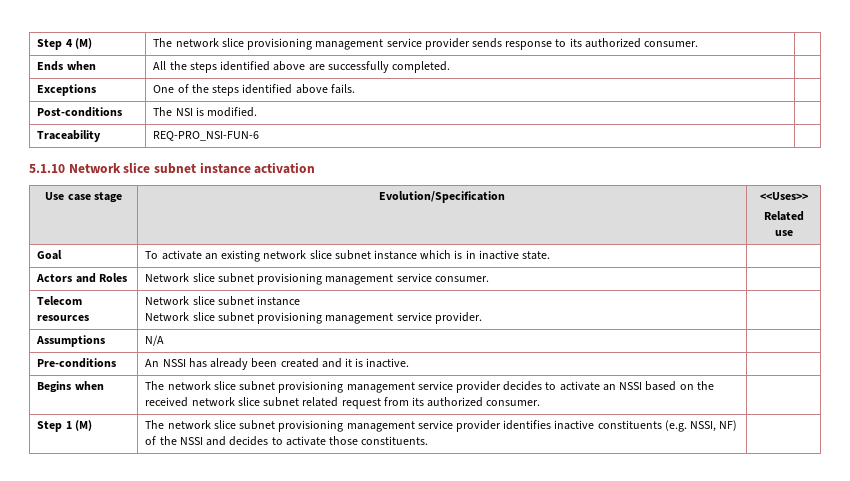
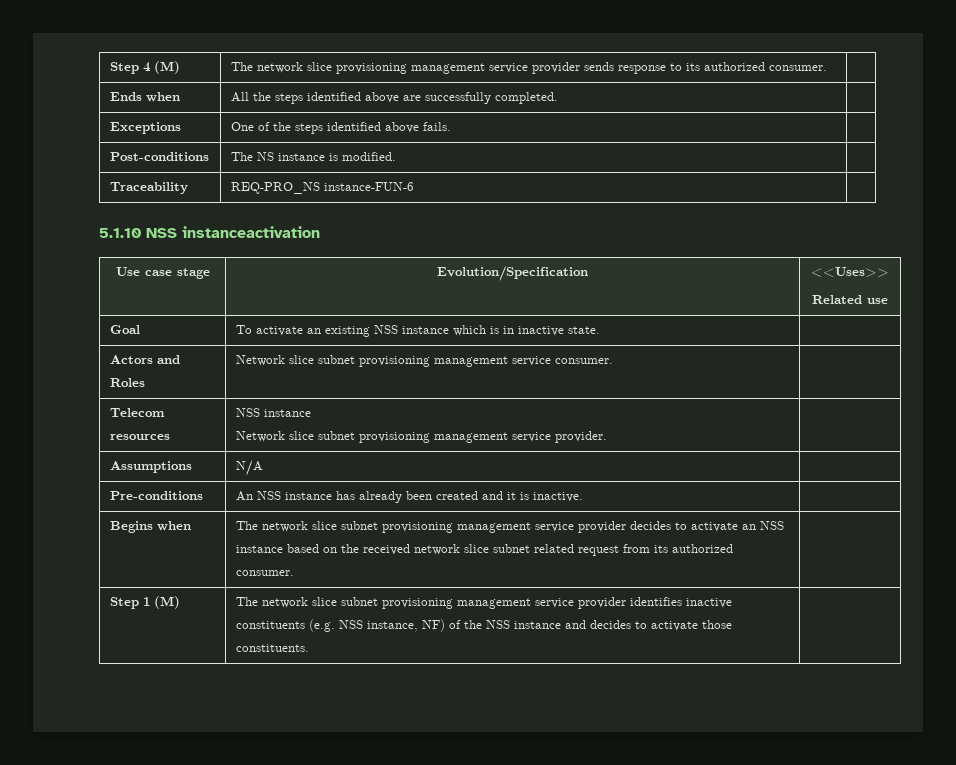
[175,108,193,116] NSI -> [256,152,325,161] NS instance
[153,131,260,141] REQ-PRO_NSI-FUN-6 -> [230,182,414,194] REQ-PRO_NS instance-FUN-6
[68,162,316,174] Network slice subnet instance activation -> [146,226,320,238] NSS instanceactivation
[263,250,371,260] network slice subnet -> [373,325,398,334] NSS
[145,296,254,306] Network slice subnet -> [235,408,260,417] NSS
[162,359,186,367] NSSI -> [256,491,332,500] NSS instance
[619,382,643,390] NSSI -> [759,521,784,530] [235,545,283,553] NSS instance
[690,421,717,432] NSSI, -> [338,620,418,632] NSS instance,
[179,437,203,445] NSSI -> [485,620,561,629] NSS instance

